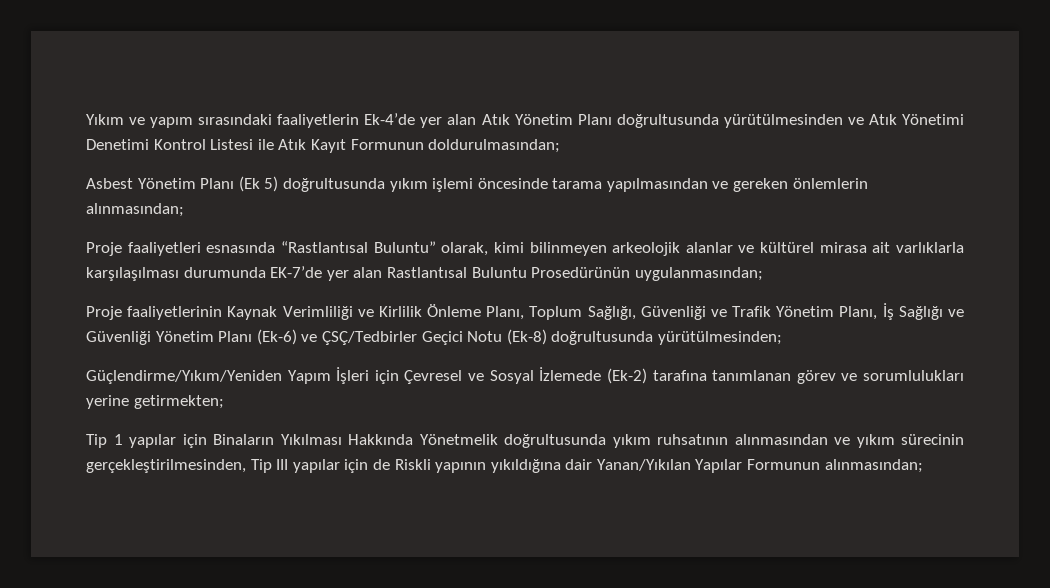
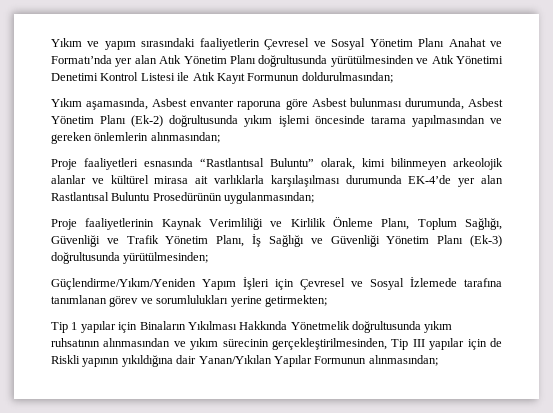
[364,113,416,125] Ek-4’de -> [264,38,502,50] [51,55,112,64] Çevresel ve Sosyal Yönetim Planı Anahat ve Formatı’nda
(561, 146) none -> [51,98,464,110] Yıkım aşamasında, Asbest envanter raporuna göre Asbest bulunması durumunda,
[238,176,279,192] (Ek 5) -> [131,115,164,127] (Ek-2)
[270,266,323,278] EK-7’de -> [408,175,452,184] EK-4’de
[256,329,547,345] (Ek-6) ve ÇSÇ/Tedbirler Geçici Notu (Ek-8) -> [469,235,502,247] (Ek-3)
[606,368,647,384] (Ek-2) -> (457, 282) none

